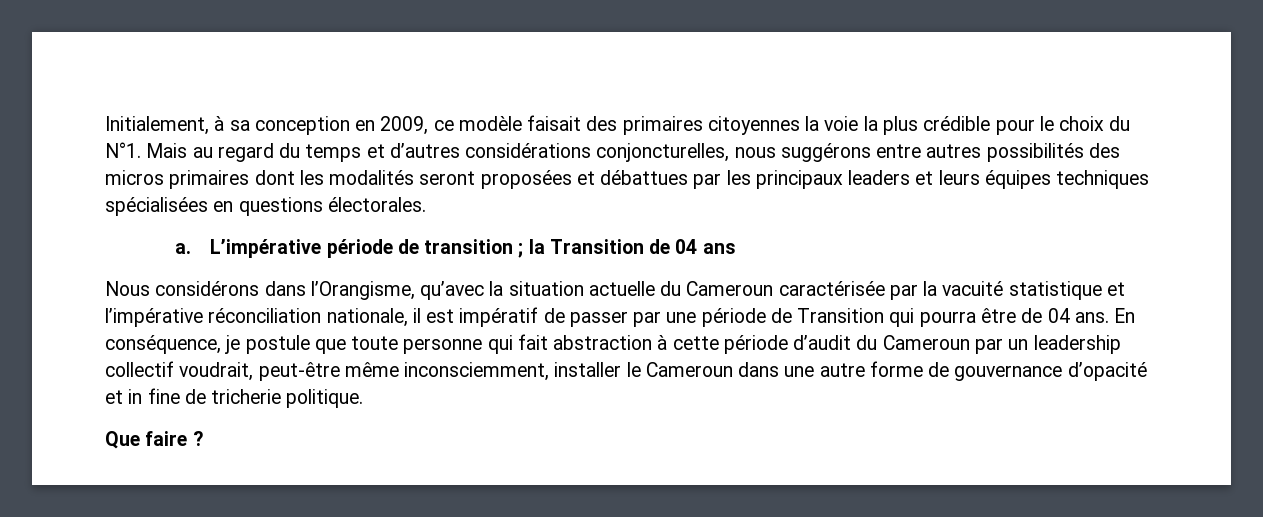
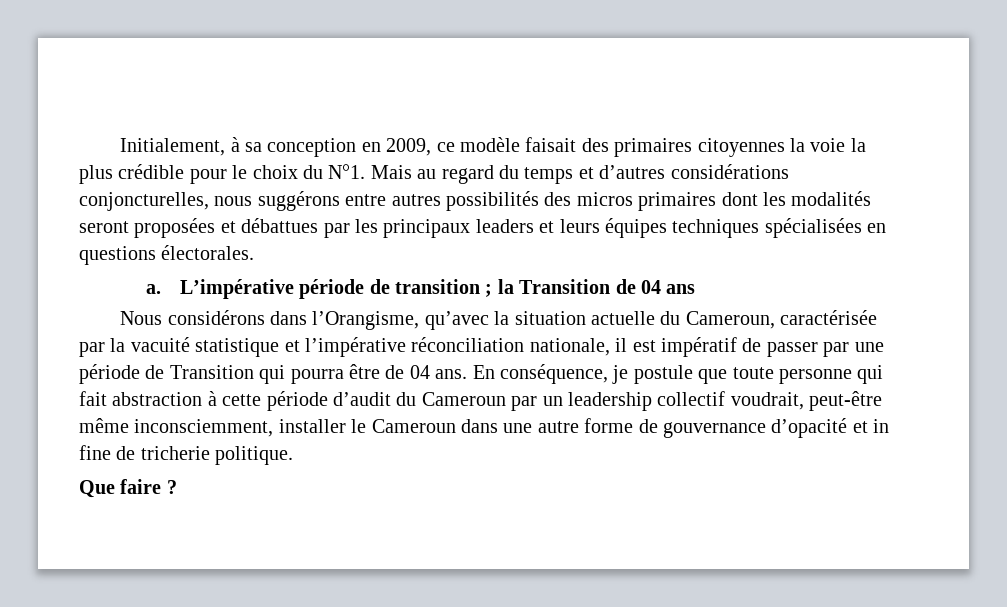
[686,281,774,296] Cameroun -> [685,311,775,329] Cameroun,

